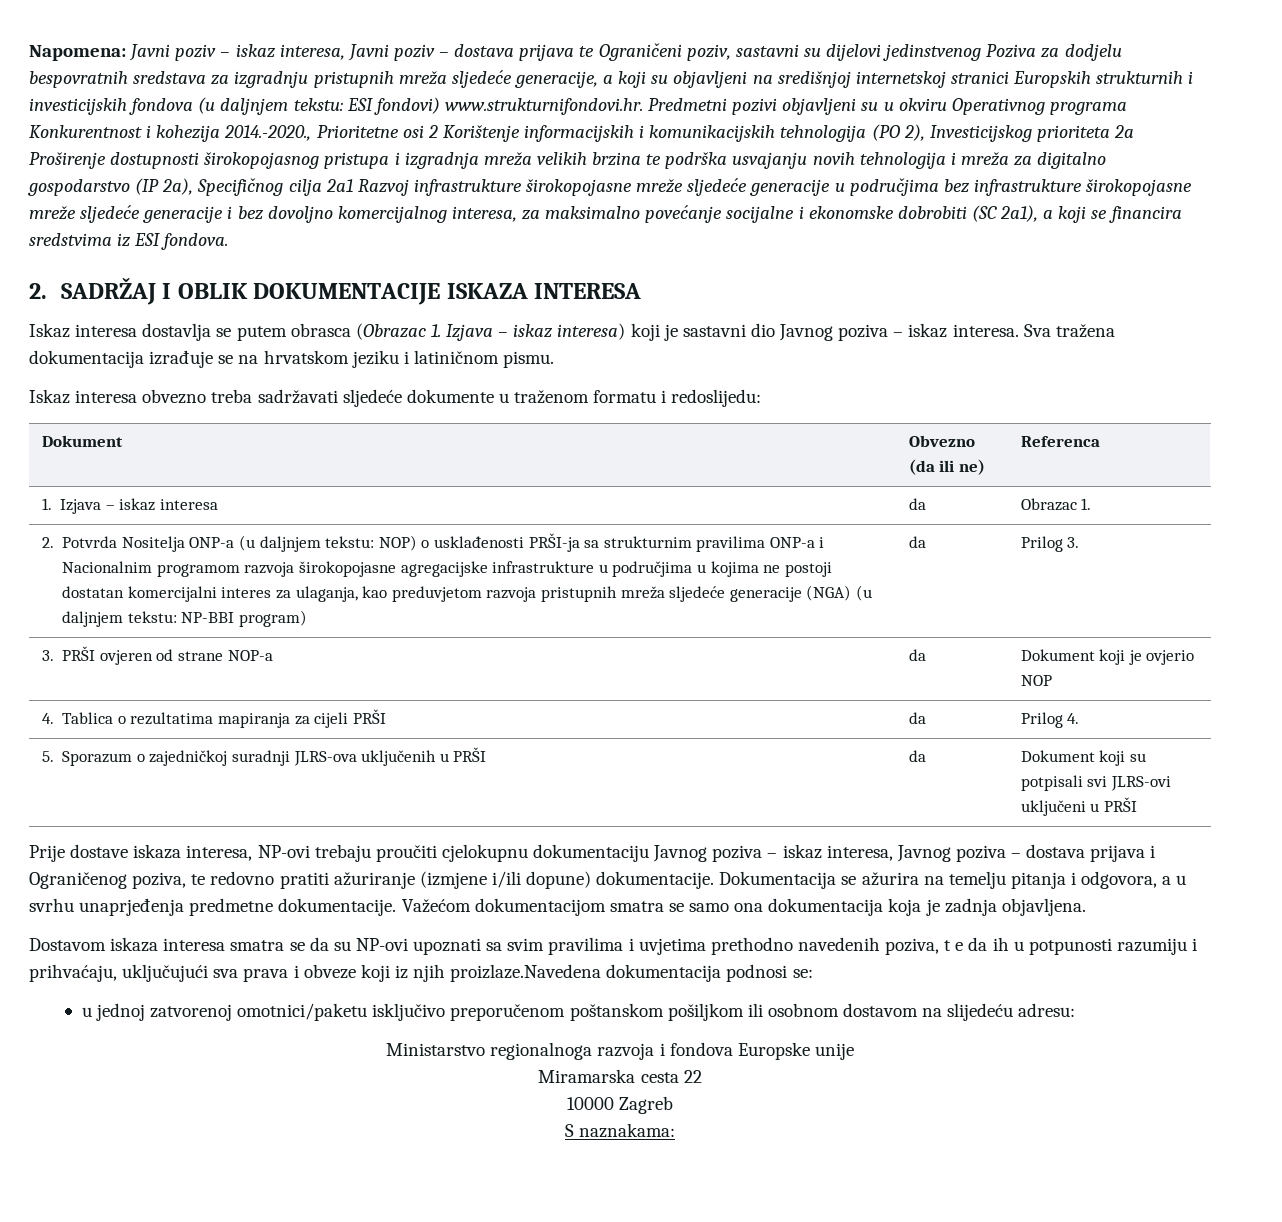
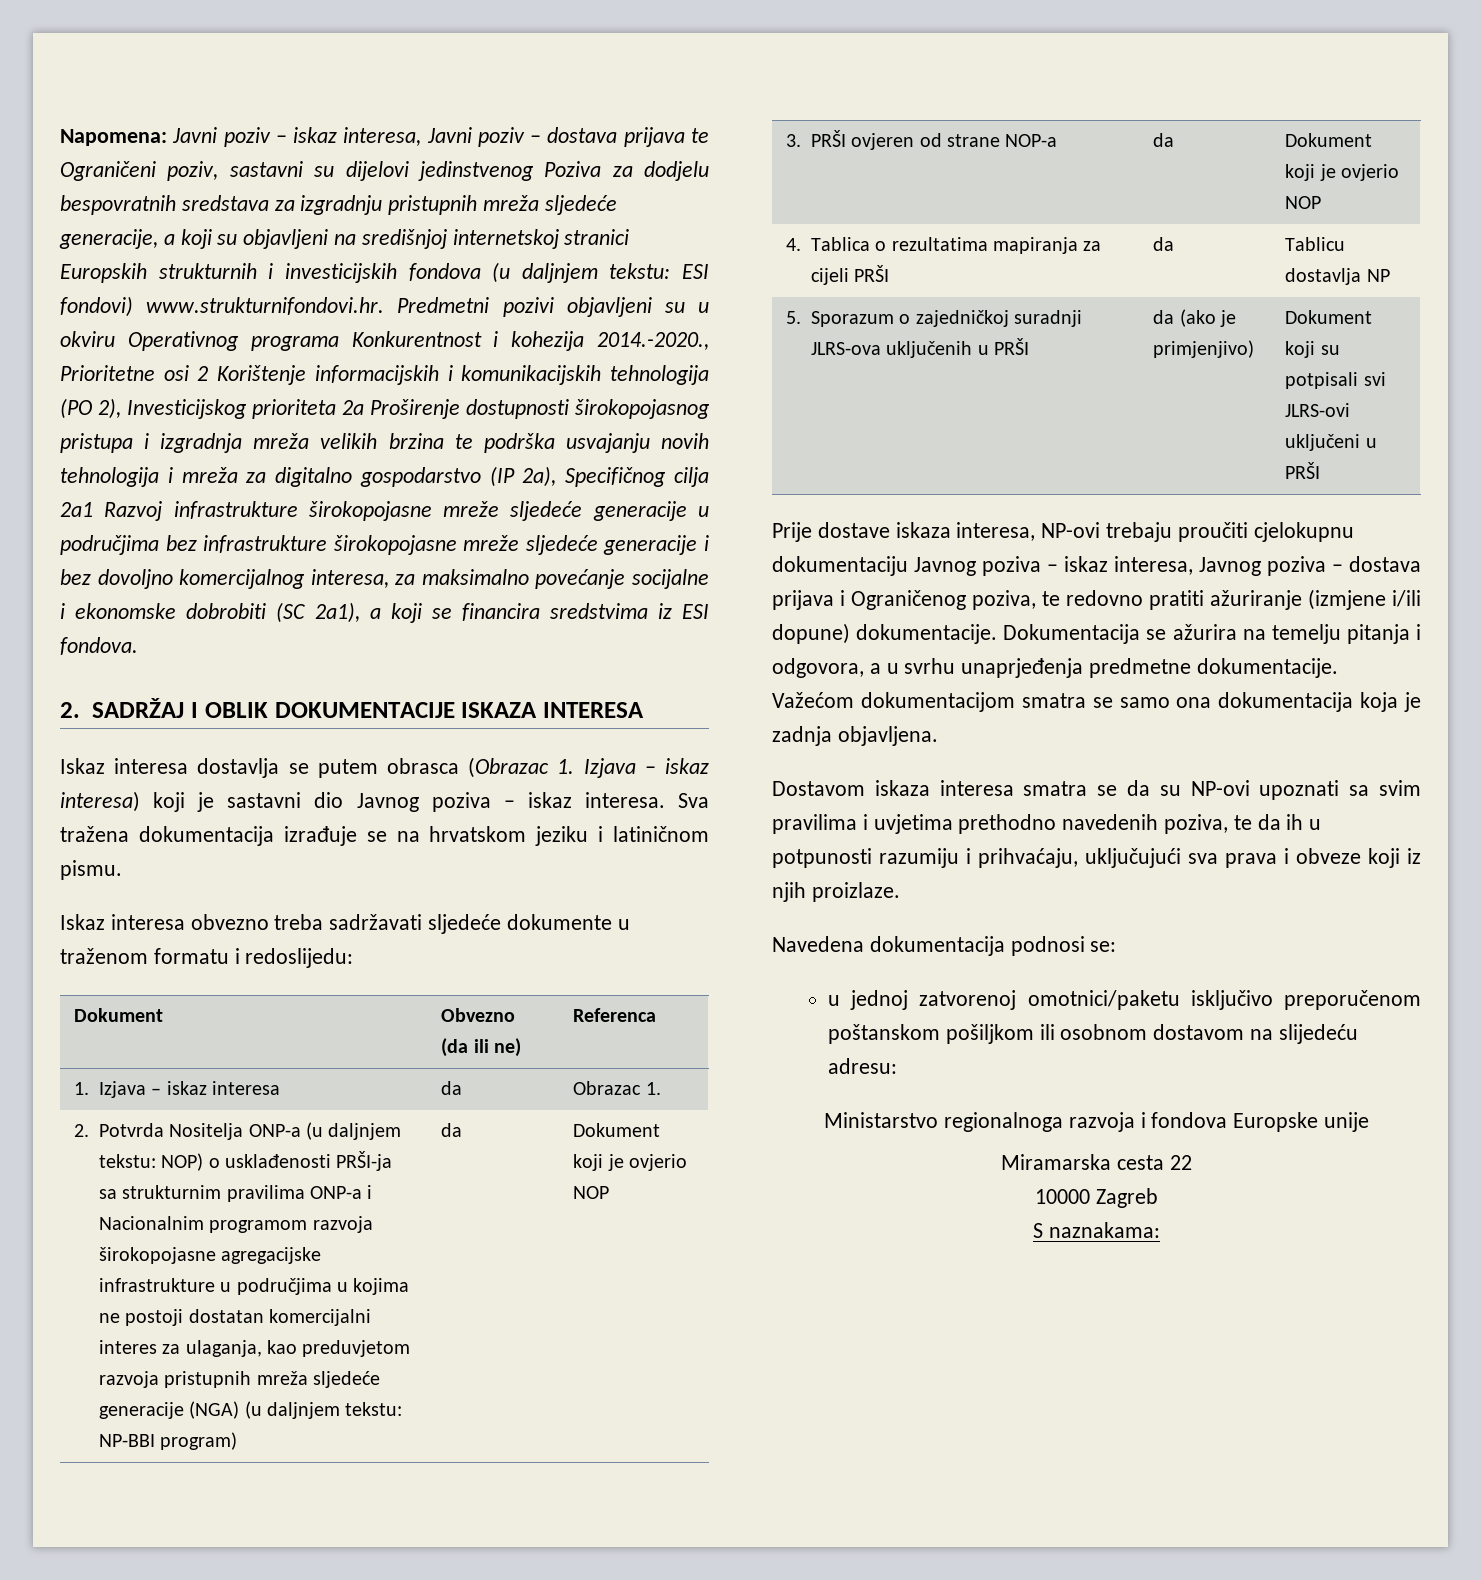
[1020,536,1080,552] Prilog 3. -> [573,1123,661,1137] [573,1154,688,1171] [573,1186,610,1199] Dokument koji je ovjerio NOP
[1020,712,1080,728] Prilog 4. -> [1285,237,1346,251] [1285,268,1390,285] Tablicu dostavlja NP
(926, 756) none -> [1179,309,1237,327] [1153,340,1255,358] (ako je primjenjivo)
[944,940,964,951] t e -> [1233,815,1252,830] te
[450,964,602,982] proizlaze.Navedena -> [811,882,900,902] [772,936,864,952] proizlaze. // Navedena

